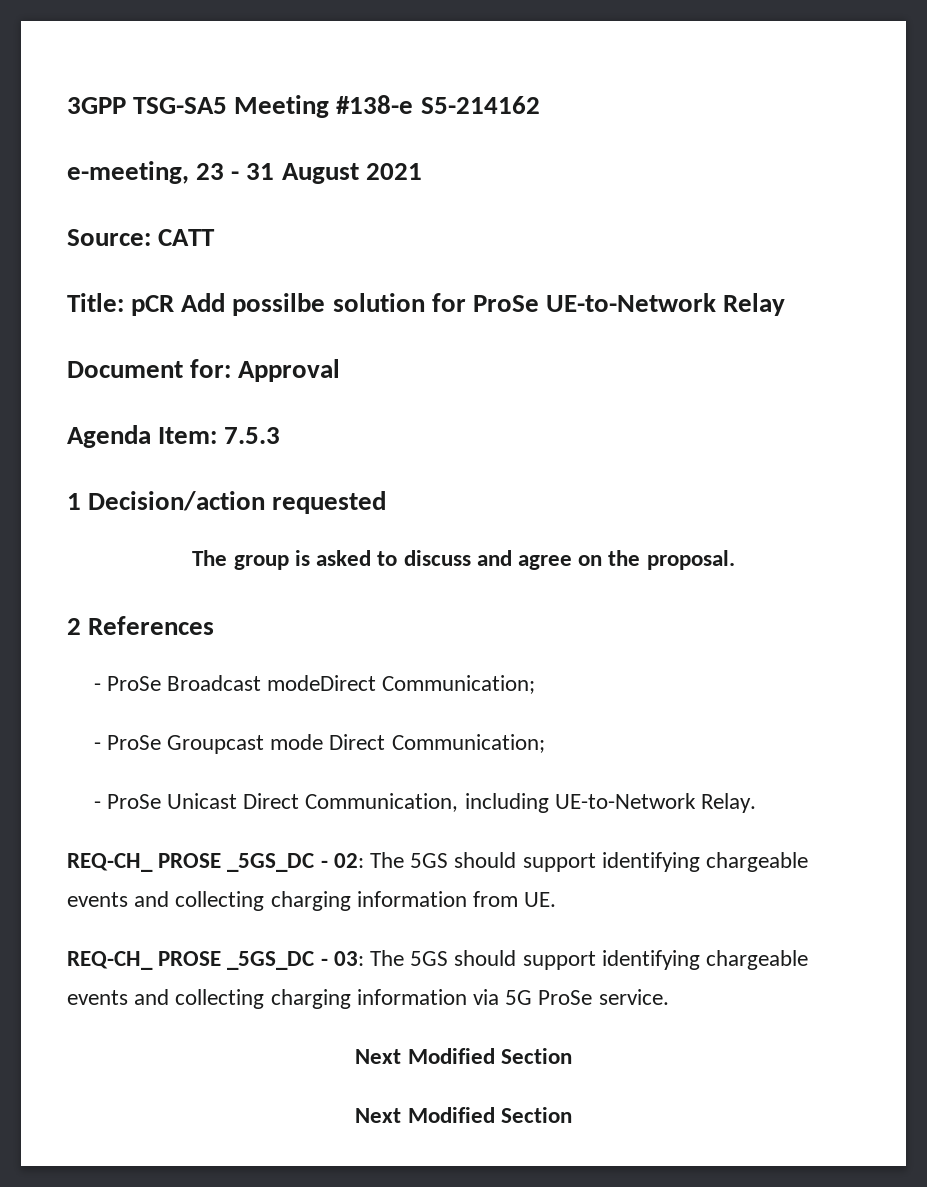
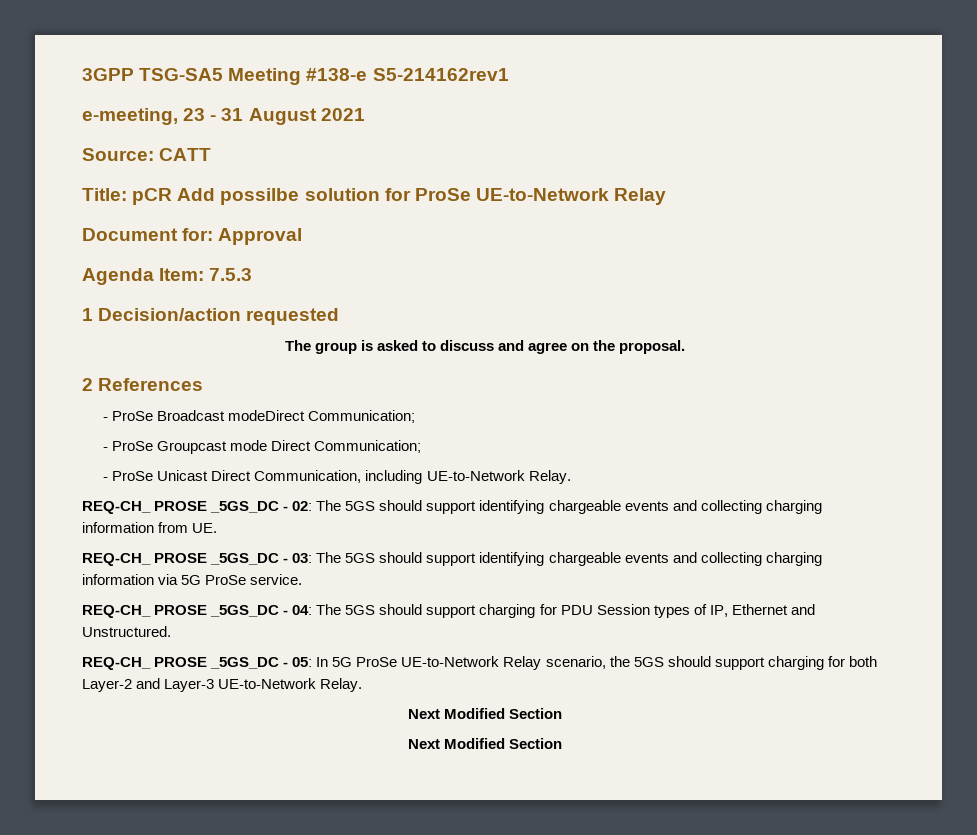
[420,96,540,114] S5-214162 -> [372,68,509,81] S5-214162rev1
(669, 997) none -> [82,604,815,618] [82,626,171,637] [82,656,877,670] [82,678,363,692] // REQ-CH_ PROSE _5GS_DC - 04: The 5GS should support charging for PDU Session types of IP, Ethernet and Unstructured. // REQ-CH_ PROSE _5GS_DC - 05: In 5G ProSe UE-to-Network Relay scenario, the 5GS should support charging for both Layer-2 and Layer-3 UE-to-Network Relay.

